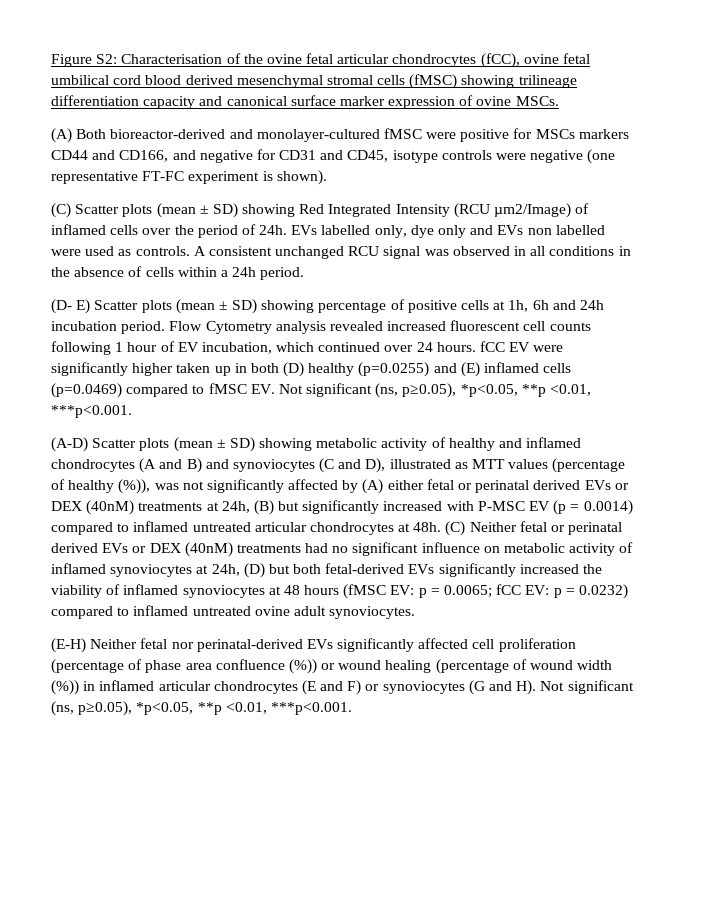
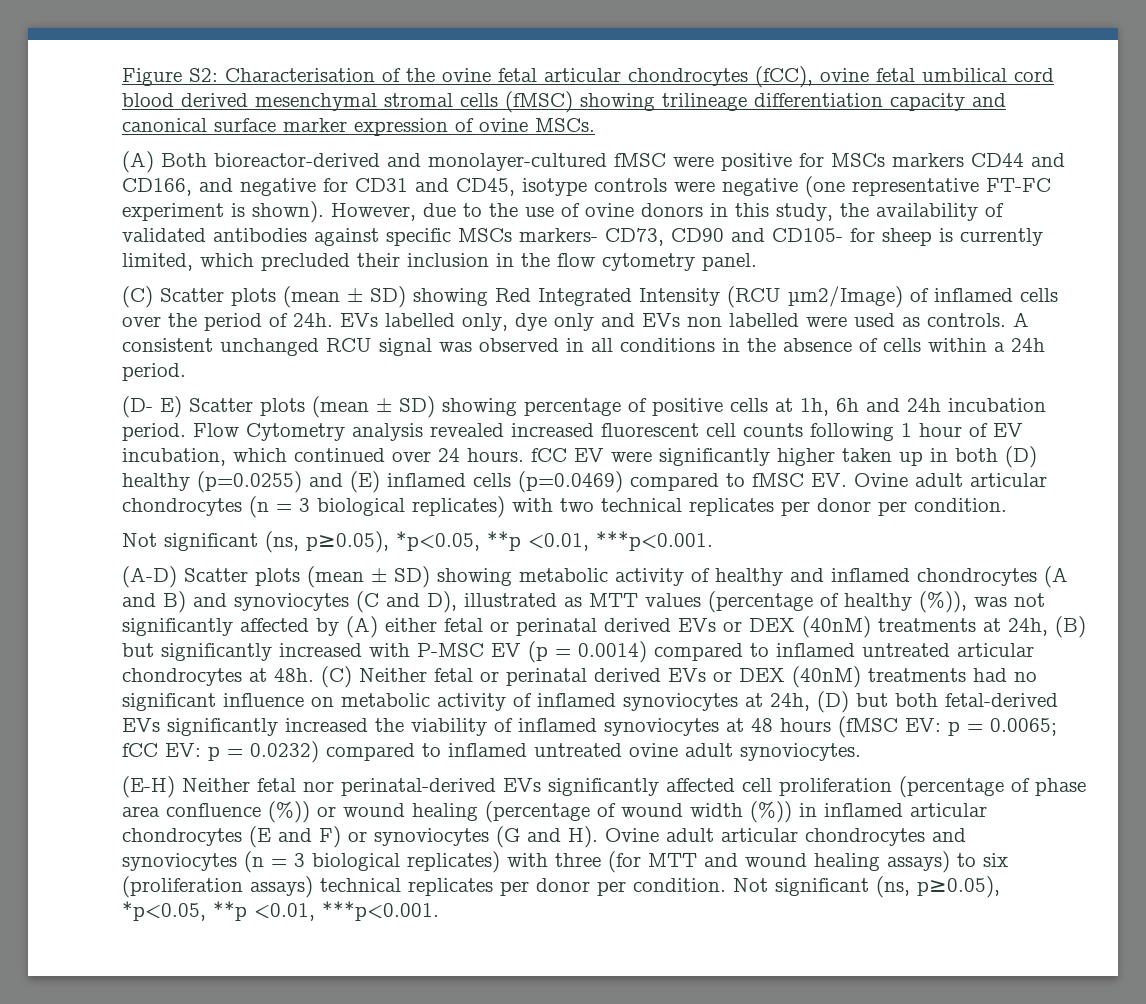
(327, 177) none -> [331,203,1004,221] [122,228,1043,246] [122,253,757,271] However, due to the use of ovine donors in this study, the availability of validated antibodies against specific MSCs markers- CD73, CD90 and CD105- for sheep is currently limited, which precluded their inclusion in the flow cytometry panel.
(275, 389) none -> [854,473,1047,487] [122,496,1007,518] Ovine adult articular chondrocytes (n = 3 biological replicates) with two technical replicates per donor per condition. //
(537, 687) none -> [605,828,966,846] [122,851,1008,873] [122,876,726,898] Ovine adult articular chondrocytes and synoviocytes (n = 3 biological replicates) with three (for MTT and wound healing assays) to six (proliferation assays) technical replicates per donor per condition.

